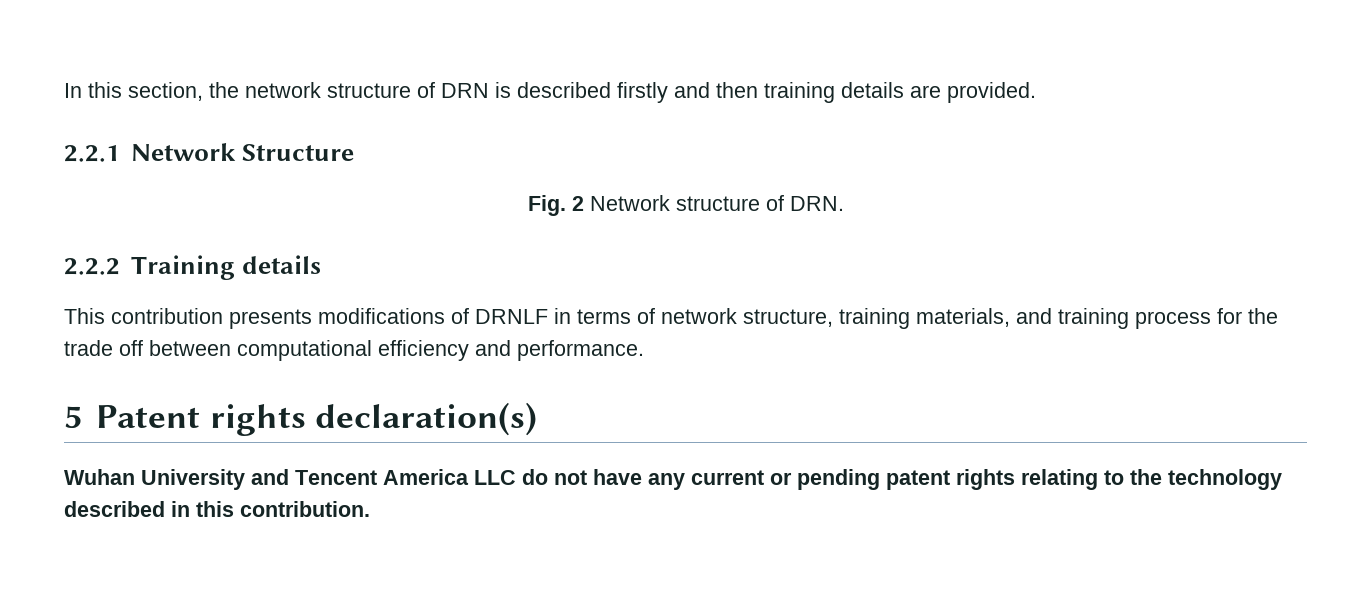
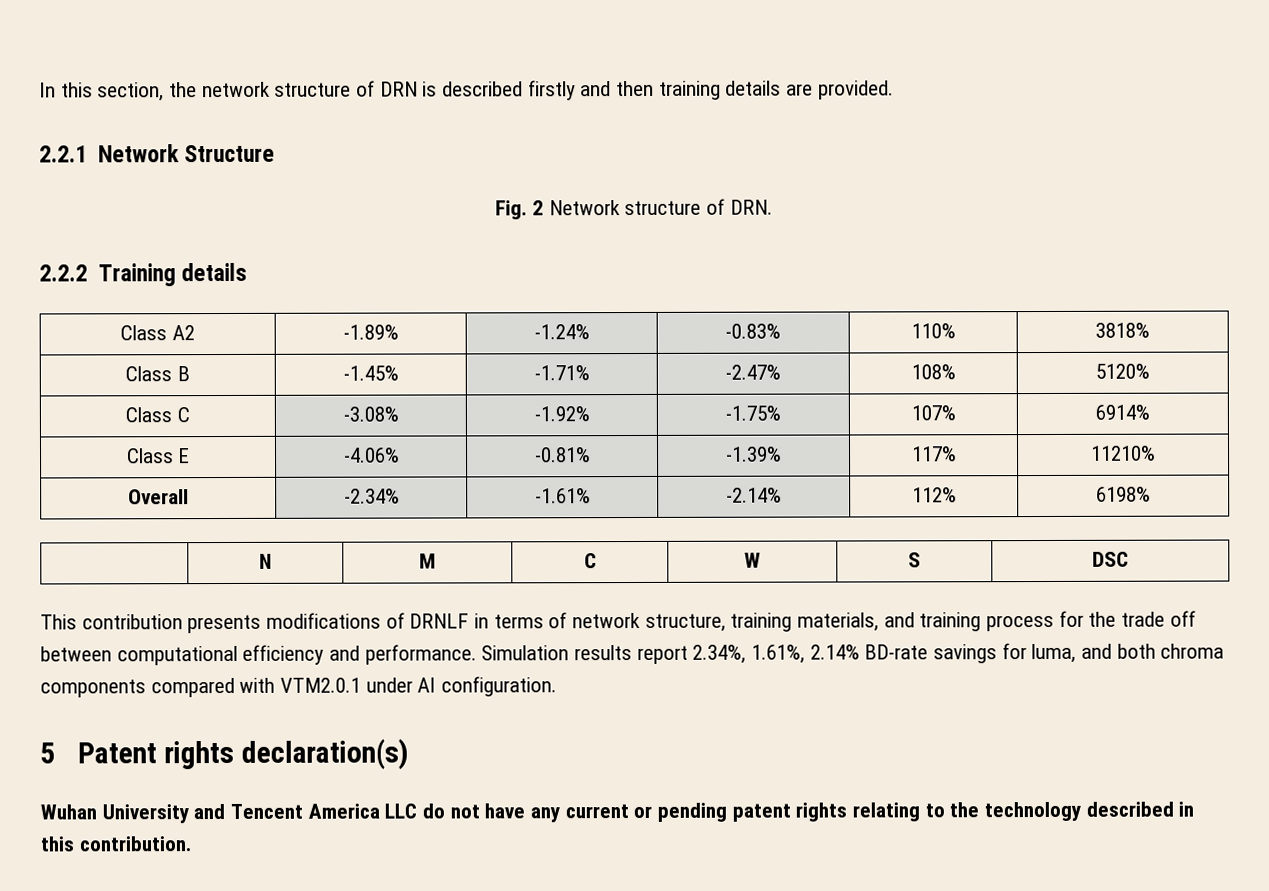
(321, 264) none -> [120,325,195,341] [342,324,399,340] [533,324,590,340] [725,323,781,339] [910,323,956,339] [1095,322,1150,338] [125,366,190,382] [342,365,399,381] [533,365,590,381] [725,364,781,380] [910,364,956,380] [1095,363,1150,379] [125,407,190,423] [342,406,399,422] [533,406,590,422] [725,405,781,421] [910,405,956,421] [1095,404,1150,420] [126,448,191,464] [343,447,400,463] [534,447,591,463] [726,446,782,462] [911,446,957,462] [1091,445,1156,461] [128,489,189,505] [343,488,400,504] [534,488,591,504] [726,487,782,503] [911,487,957,503] [1096,486,1151,502] [259,553,272,569] [419,553,436,569] [583,553,597,569] [744,552,761,568] [908,552,921,568] [1092,551,1129,567] // Class A2 | -1.89% | -1.24% | -0.83% | 110% | 3818% // Class B | -1.45% | -1.71% | -2.47% | 108% | 5120% // Class C | -3.08% | -1.92% | -1.75% | 107% | 6914% // Class E | -4.06% | -0.81% | -1.39% | 117% | 11210% // Overall | -2.34% | -1.61% | -2.14% | 112% | 6198% // | N | M | C | W | S | DSC
(644, 350) none -> [481,643,1225,664] [40,676,558,698] Simulation results report 2.34%, 1.61%, 2.14% BD-rate savings for luma, and both chroma components compared with VTM2.0.1 under AI configuration.

